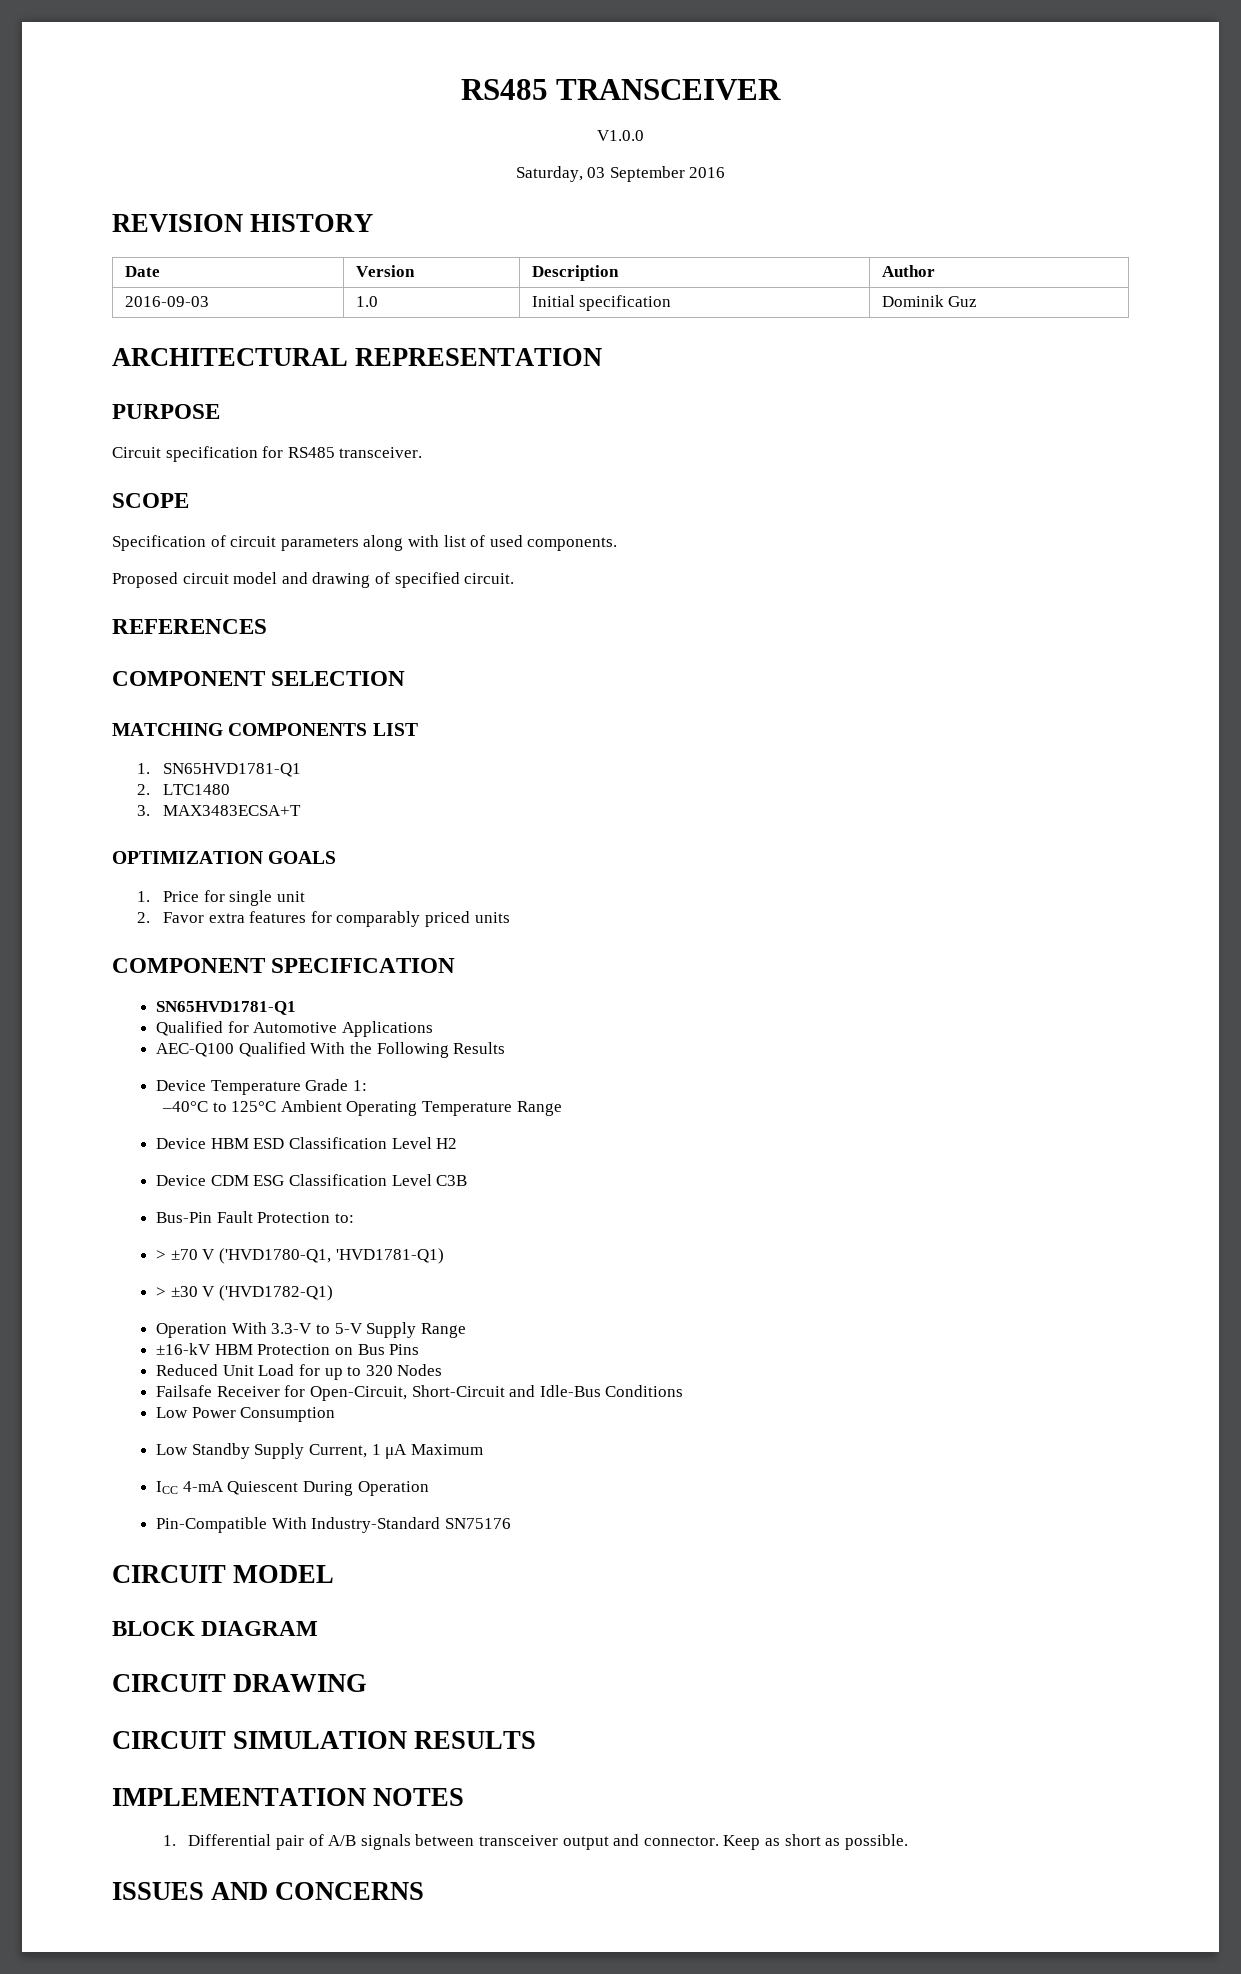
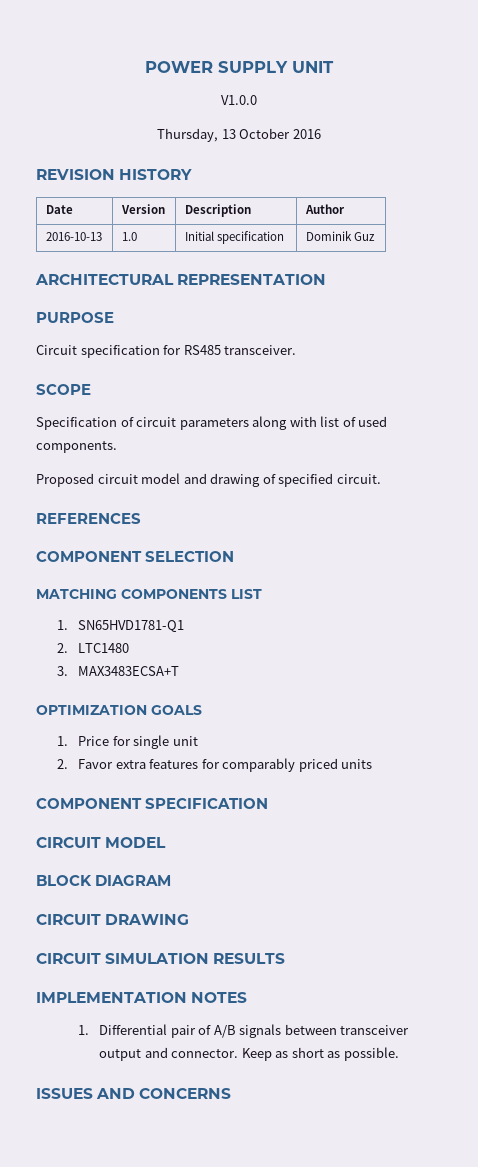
[460,79,782,100] [597,130,644,141] [515,166,685,182] RS485 TRANSCEIVER // V1.0.0 // Saturday, 03 September -> [145,61,334,73] [221,95,257,105] [157,128,291,142] POWER SUPPLY UNIT // V1.0.0 // Thursday, 13 October
[124,296,209,307] 2016-09-03 -> [45,232,102,241] 2016-10-13
[156,1001,297,1015] [156,1021,433,1037] [156,1042,506,1058] [156,1079,367,1095] [161,1100,562,1116] [156,1137,458,1149] [156,1174,468,1186] [156,1211,354,1223] [156,1248,444,1264] [156,1285,333,1301] [156,1322,466,1338] [156,1343,420,1355] [156,1364,443,1380] [156,1385,684,1401] [156,1407,336,1422] [156,1443,483,1459] [156,1481,429,1496] [156,1517,511,1533] // SN65HVD1781-Q1 // Qualified for Automotive Applications // AEC-Q100 Qualified With the Following Results // Device Temperature Grade 1: // –40°C to 125°C Ambient Operating Temperature Range // Device HBM ESD Classification Level H2 // Device CDM ESG Classification Level C3B // Bus-Pin Fault Protection to: // > ±70 V ('HVD1780-Q1, 'HVD1781-Q1) // > ±30 V ('HVD1782-Q1) // Operation With 3.3-V to 5-V Supply Range // ±16-kV HBM Protection on Bus Pins // Reduced Unit Load for up to 320 Nodes // Failsafe Receiver for Open-Circuit, Short-Circuit and Idle-Bus Conditions // Low Power Consumption // Low Standby Supply Current, 1 μA Maximum // ICC 4-mA Quiescent During Operation // Pin-Compatible With Industry-Standard SN75176 -> (269, 803) none

